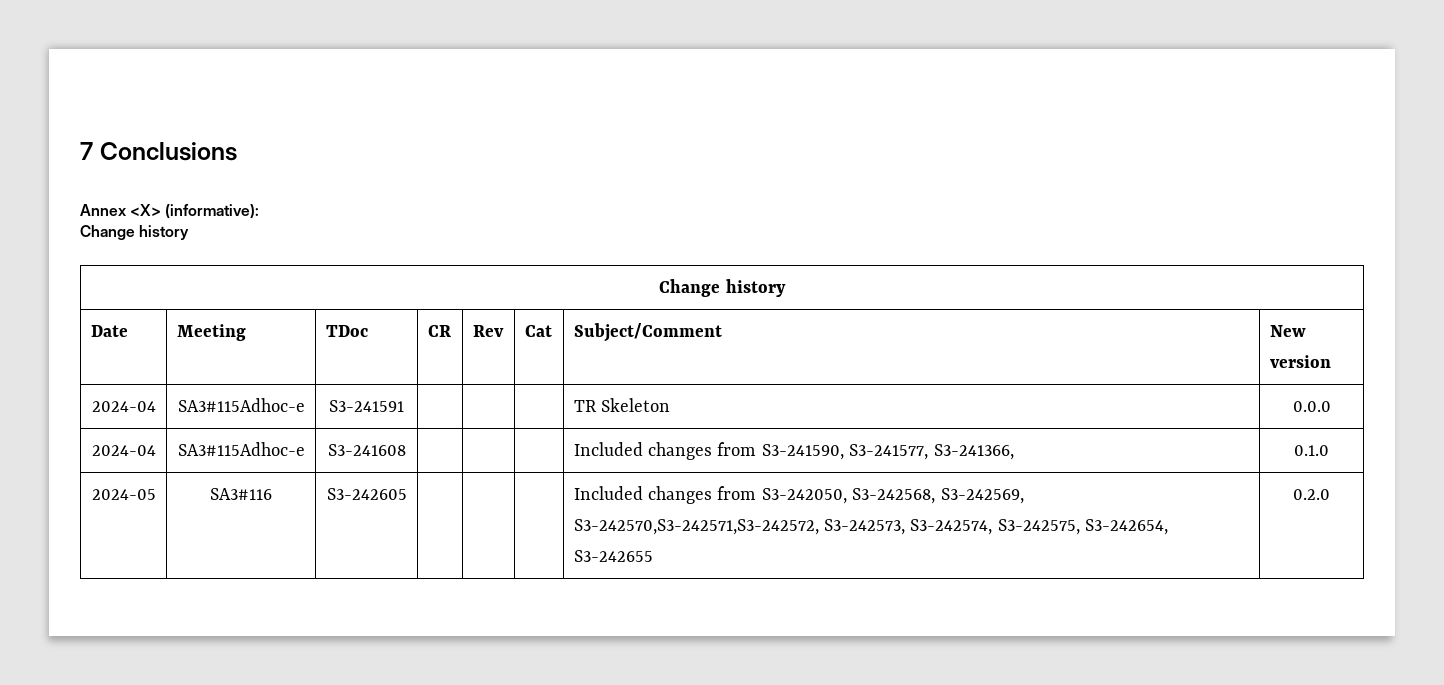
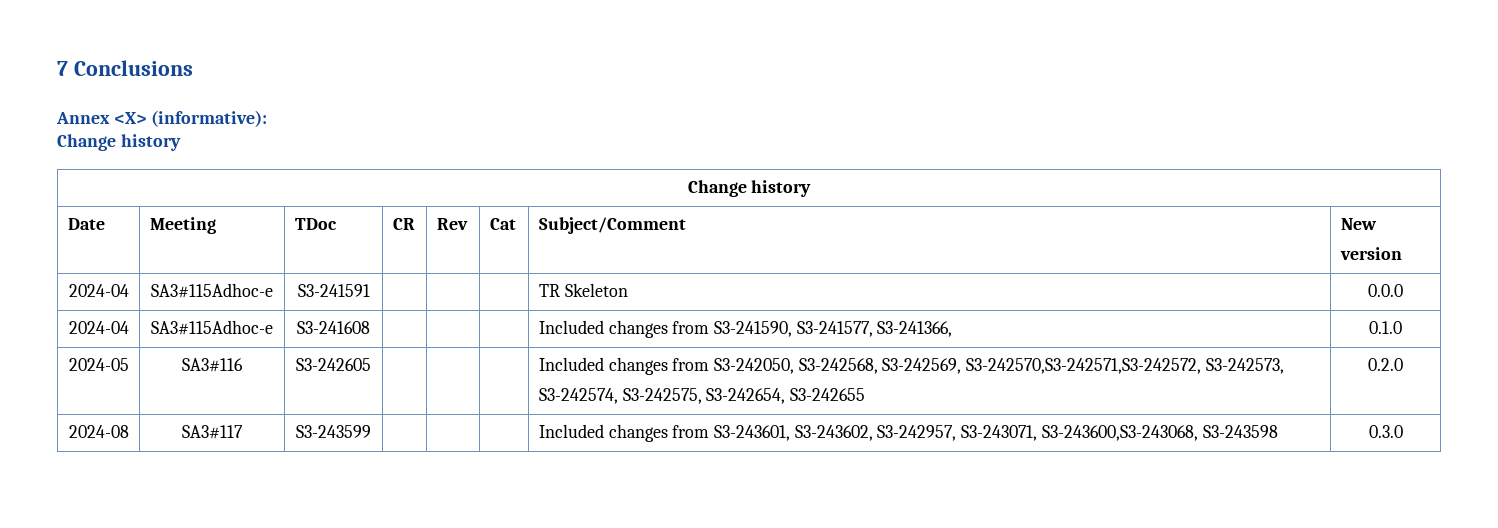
(1330, 494) none -> [68,425,129,438] [182,425,243,439] [296,425,371,438] [538,424,1278,442] [1368,425,1403,438] // 2024-08 | SA3#117 | S3-243599 | | | | Included changes from S3-243601, S3-243602, S3-242957, S3-243071, S3-243600,S3-243068, S3-243598 | 0.3.0

